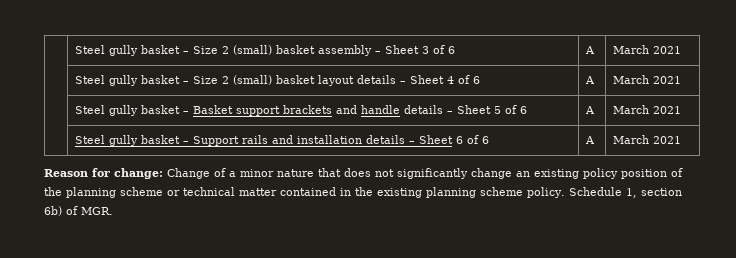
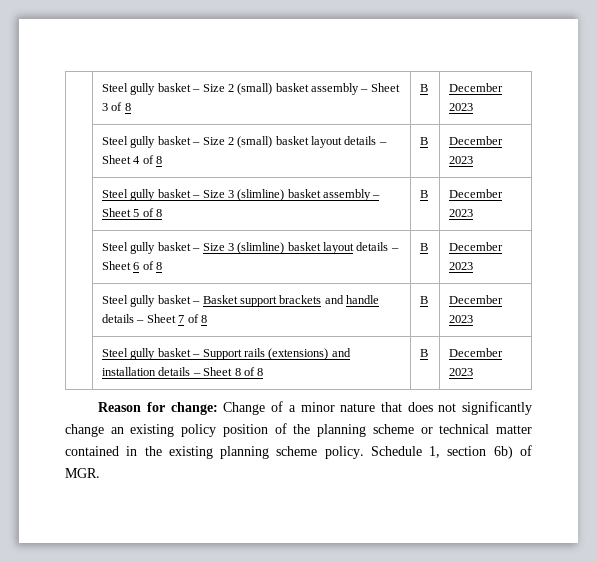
[448,46,456,54] [585,46,596,54] [613,45,682,54] 6 | A | March 2021 -> [124,103,131,111] [420,84,429,92] [449,83,504,92] [449,103,474,111] 8 | B | December 2023
[473,76,481,84] [585,76,596,84] [613,75,682,84] 6 | A | March 2021 -> [156,156,163,164] [420,137,429,145] [449,136,504,145] [449,156,474,164] [102,189,381,201] [102,208,163,217] [420,190,429,198] [449,189,504,198] [449,209,474,217] [102,242,399,254] [102,261,163,270] [420,243,429,251] [449,242,504,251] [449,262,474,270] 8 | B | December 2023 // | Steel gully basket – Size 3 (slimline) basket assembly – Sheet 5 of 8 | B | December 2023 // | Steel gully basket – Size 3 (slimline) basket layout details – Sheet 6 of 8 | B | December 2023
[494,105,528,114] [585,106,596,114] [613,105,682,114] 5 of 6 | A | March 2021 -> [178,314,207,323] [420,296,429,304] [449,295,504,304] [449,315,474,323] 7 of 8 | B | December 2023
(269, 139) none -> [268,348,329,360] (extensions)
[456,135,490,144] [585,136,596,144] [613,135,682,144] 6 of 6 | A | March 2021 -> [234,367,264,376] [420,349,429,357] [449,348,504,357] [449,368,474,376] 8 of 8 | B | December 2023

